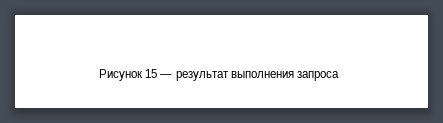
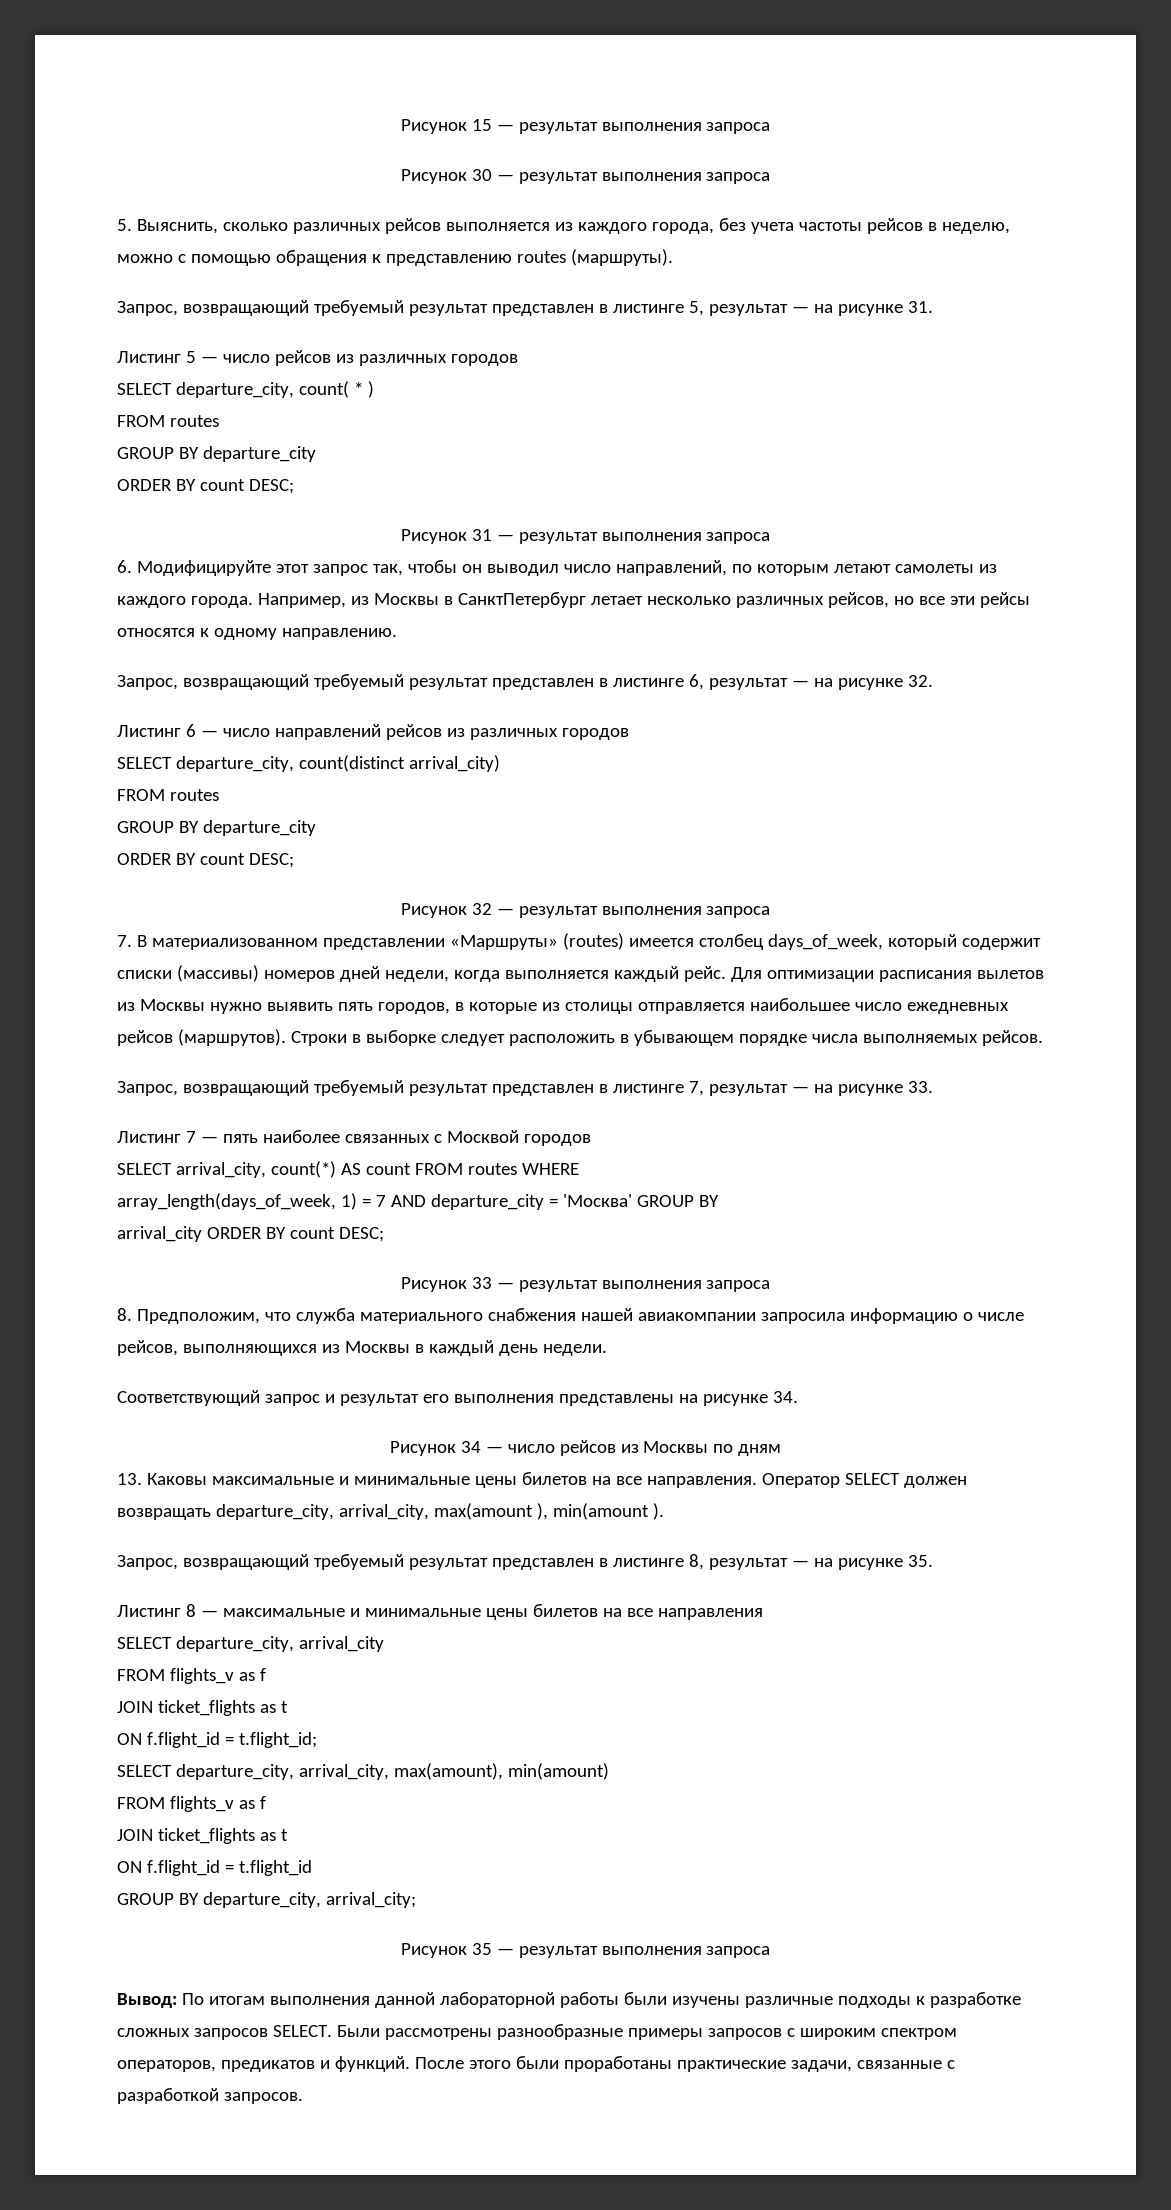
(339, 76) none -> [400,169,771,184] [117,218,1010,234] [117,249,673,266] [117,300,933,316] [117,350,518,366] [117,381,374,398] [117,415,219,427] [117,446,316,462] [117,479,294,494] [400,529,771,544] [117,560,997,576] [117,592,1030,608] [117,628,397,640] [117,674,933,690] [117,724,629,740] [117,755,500,772] [117,789,219,801] [117,820,316,836] [117,853,294,868] [400,903,771,918] [117,933,1041,950] [117,965,1044,982] [117,998,1009,1014] [117,1029,1043,1046] [117,1080,933,1096] [117,1130,591,1146] [117,1161,579,1178] [117,1193,719,1210] [117,1226,384,1242] [400,1277,771,1292] [117,1308,1024,1324] [117,1340,607,1356] [117,1390,798,1406] [389,1440,782,1456] [117,1472,967,1488] [117,1503,664,1520] [117,1554,933,1570] [117,1604,763,1620] [117,1636,384,1652] [117,1668,266,1684] [117,1700,288,1716] [117,1732,317,1748] [117,1763,609,1780] [117,1796,266,1812] [117,1828,288,1844] [117,1860,312,1876] [117,1892,416,1908] [400,1943,771,1958] [117,1992,1021,2008] [117,2024,957,2040] [117,2056,955,2072] [117,2088,303,2104] // Рисунок 30 — результат выполнения запроса // 5. Выяснить, сколько различных рейсов выполняется из каждого города, без учета частоты рейсов в неделю, можно с помощью обращения к представлению routes (маршруты). // Запрос, возвращающий требуемый результат представлен в листинге 5, результат — на рисунке 31. // Листинг 5 — число рейсов из различных городов // SELECT departure_city, count( * ) // FROM routes // GROUP BY departure_city // ORDER BY count DESC; // Рисунок 31 — результат выполнения запроса // 6. Модифицируйте этот запрос так, чтобы он выводил число направлений, по которым летают самолеты из каждого города. Например, из Москвы в СанктПетербург летает несколько различных рейсов, но все эти рейсы относятся к одному направлению. // Запрос, возвращающий требуемый результат представлен в листинге 6, результат — на рисунке 32. // Листинг 6 — число направлений рейсов из различных городов // SELECT departure_city, count(distinct arrival_city) // FROM routes // GROUP BY departure_city // ORDER BY count DESC; // Рисунок 32 — результат выполнения запроса // 7. В материализованном представлении «Маршруты» (routes) имеется столбец days_of_week, который содержит списки (массивы) номеров дней недели, когда выполняется каждый рейс. Для оптимизации расписания вылетов из Москвы нужно выявить пять городов, в которые из столицы отправляется наибольшее число ежедневных рейсов (маршрутов). Строки в выборке следует расположить в убывающем порядке числа выполняемых рейсов. // Запрос, возвращающий требуемый результат представлен в листинге 7, результат — на рисунке 33. // Листинг 7 — пять наиболее связанных с Москвой городов // SELECT arrival_city, count(*) AS count FROM routes WHERE // array_length(days_of_week, 1) = 7 AND departure_city = 'Москва' GROUP BY // arrival_city ORDER BY count DESC; // Рисунок 33 — результат выполнения запроса // 8. Предположим, что служба материального снабжения нашей авиакомпании запросила информацию о числе рейсов, выполняющихся из Москвы в каждый день недели. // Соответствующий запрос и результат его выполнения представлены на рисунке 34. // Рисунок 34 — число рейсов из Москвы по дням // 13. Каковы максимальные и минимальные цены билетов на все направления. Оператор SELECT должен возвращать departure_city, arrival_city, max(amount ), min(amount ). // Запрос, возвращающий требуемый результат представлен в листинге 8, результат — на рисунке 35. // Листинг 8 — максимальные и минимальные цены билетов на все направления // SELECT departure_city, arrival_city // FROM flights_v as f // JOIN ticket_flights as t // ON f.flight_id = t.flight_id; // SELECT departure_city, arrival_city, max(amount), min(amount) // FROM flights_v as f // JOIN ticket_flights as t // ON f.flight_id = t.flight_id // GROUP BY departure_city, arrival_city; // Рисунок 35 — результат выполнения запроса // Вывод: По итогам выполнения данной лабораторной работы были изучены различные подходы к разработке сложных запросов SELECT. Были рассмотрены разнообразные примеры запросов с широким спектром операторов, предикатов и функций. После этого были проработаны практические задачи, связанные с разработкой запросов.

